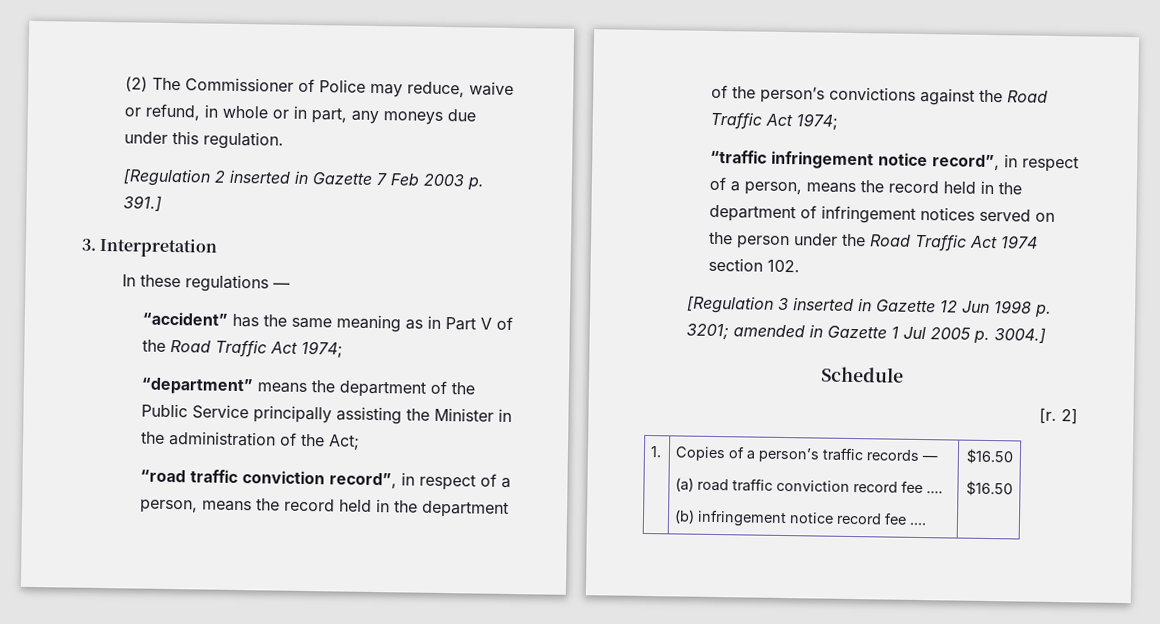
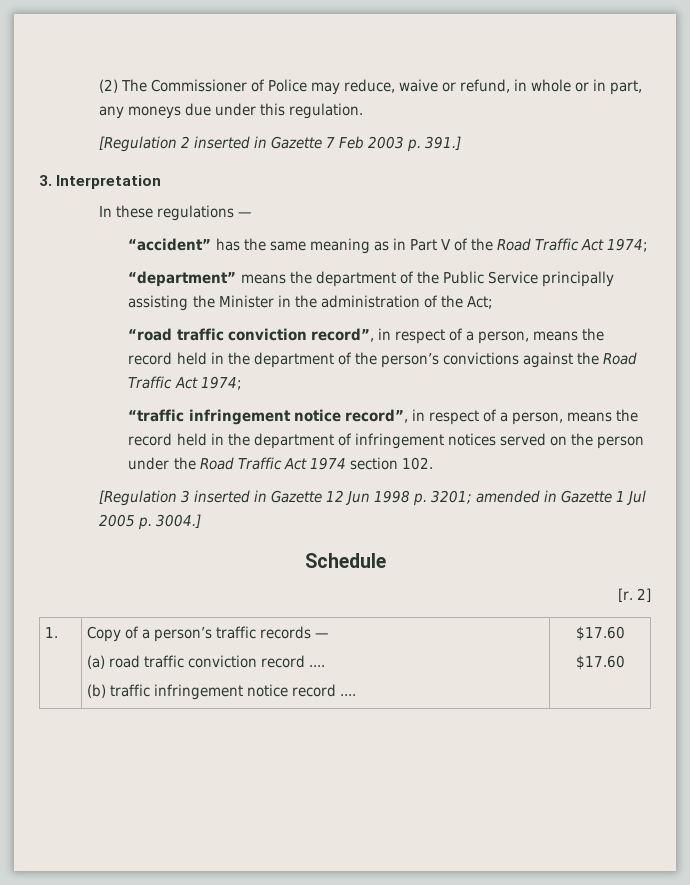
[675,446,727,462] Copies -> [87,626,122,642] Copy
[901,480,924,494] fee -> (306, 661) none
(696, 516) none -> [110,684,151,697] traffic
[884,512,908,525] fee -> (337, 690) none
[965,448,1014,465] [965,480,1013,497] $16.50 // $16.50 -> [575,626,625,641] [575,655,625,670] $17.60 // $17.60

